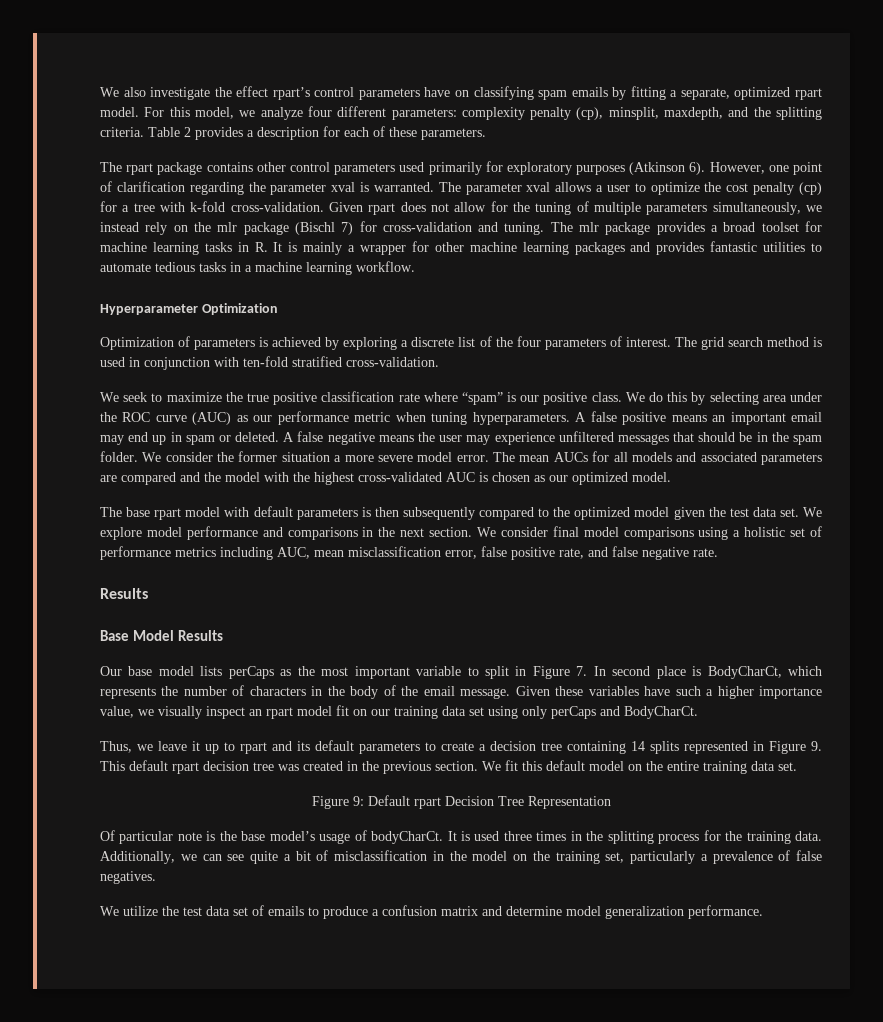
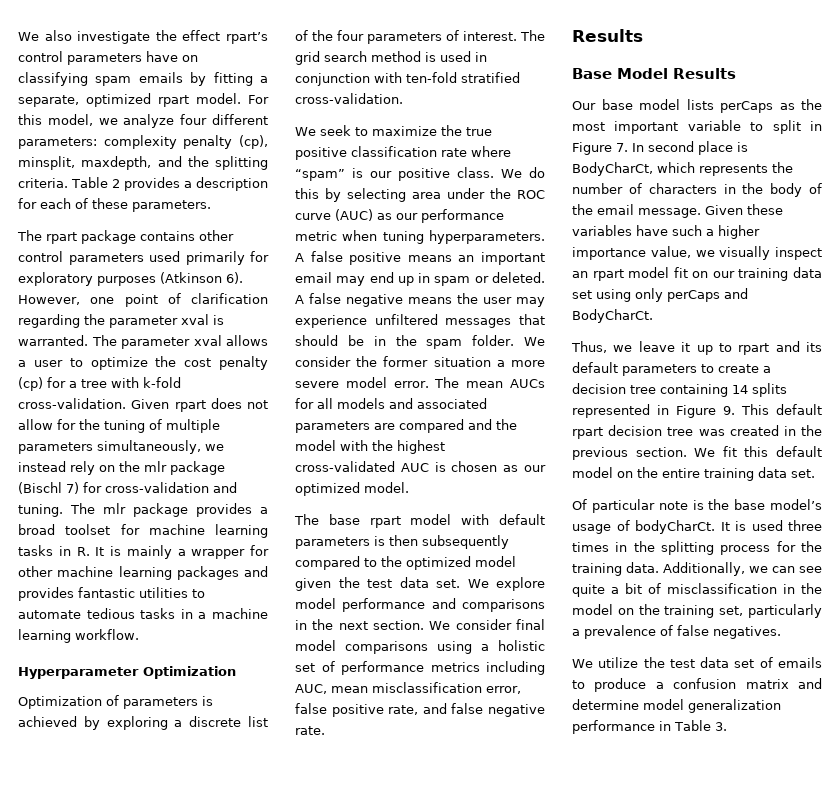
[311,795,611,809] // Figure 9: Default rpart Decision Tree Representation -> (815, 473) none
[688,905,763,919] performance. -> [572,720,727,734] performance in Table 3.

